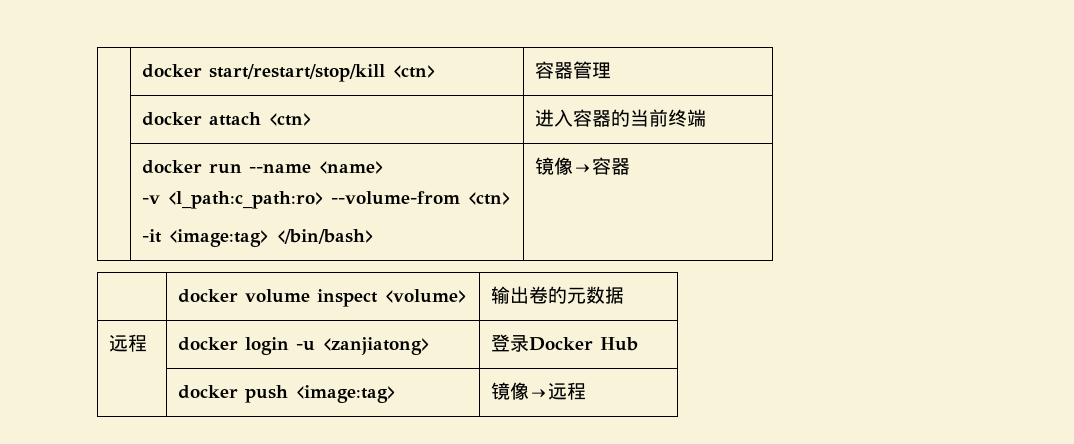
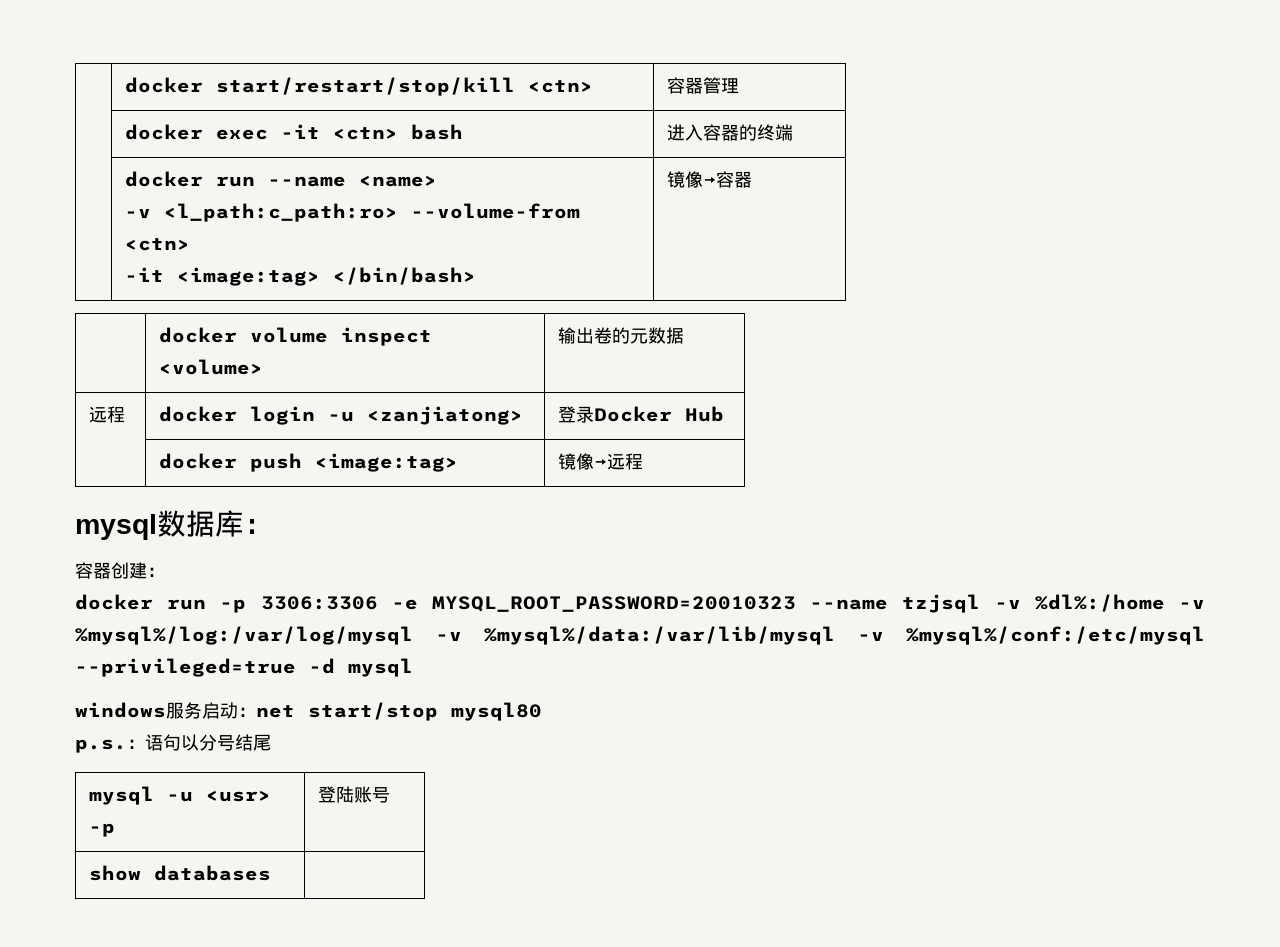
[208,112,312,126] attach <ctn> -> [215,124,463,140] exec -it <ctn> bash
[629,109,668,127] 当前 -> (757, 132) none
(586, 391) none -> [75,510,273,540] [75,562,165,579] [75,594,1206,613] [75,626,1205,645] [75,658,413,677] [75,702,542,721] [75,734,271,753] [88,786,271,805] [88,823,115,837] [317,786,390,803] [88,865,271,881] // mysql数据库： // 容器创建： // docker run -p 3306:3306 -e MYSQL_ROOT_PASSWORD=20010323 --name tzjsql -v %dl%:/home -v %mysql%/log:/var/log/mysql -v %mysql%/data:/var/lib/mysql -v %mysql%/conf:/etc/mysql --privileged=true -d mysql // windows服务启动：net start/stop mysql80 // p.s.：语句以分号结尾 // mysql -u <usr> -p | 登陆账号 // show databases |

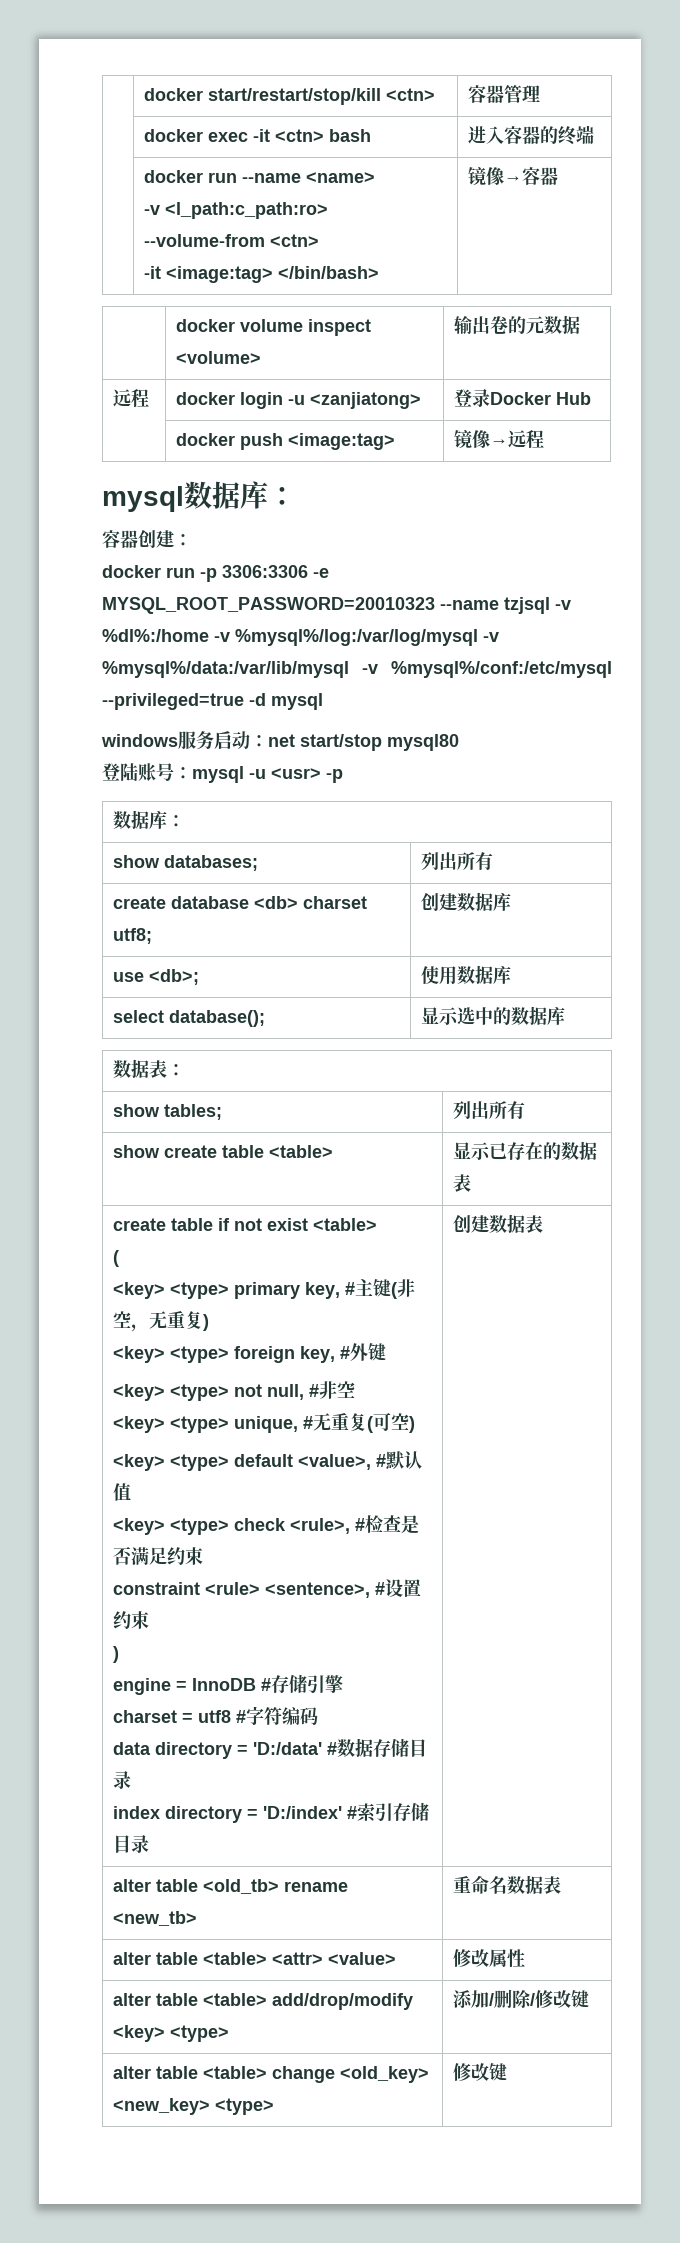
[75,734,271,753] p.s.：语句以分号结尾 // -> [102,763,192,781] 登陆账号：
[317,786,390,803] [88,865,271,881] | 登陆账号 // show databases | -> [113,810,186,829] [113,855,259,871] [421,852,494,871] [113,896,368,909] [113,928,153,944] [421,892,512,911] [113,969,200,985] [421,965,512,985] [113,1010,266,1027] [421,1006,566,1025] [113,1059,186,1078] [113,1104,223,1120] [453,1101,526,1120] [113,1145,334,1158] [453,1141,598,1160] [453,1174,472,1192] [113,1218,378,1231] [113,1250,120,1267] [113,1279,416,1299] [113,1311,210,1332] [113,1343,387,1363] [113,1381,356,1401] [113,1412,416,1433] [113,1451,423,1471] [113,1483,132,1501] [113,1515,420,1535] [113,1546,204,1565] [113,1579,422,1598] [113,1611,150,1629] [113,1646,120,1663] [113,1674,344,1695] [113,1706,319,1725] [113,1738,428,1759] [113,1771,132,1789] [113,1802,430,1823] [113,1835,150,1853] [453,1214,544,1233] [113,1879,349,1894] [113,1911,198,1926] [453,1875,562,1894] [113,1952,397,1965] [453,1949,526,1968] [113,1993,414,2010] [113,2025,230,2042] [453,1989,590,2009] [113,2066,430,2083] [113,2098,275,2115] [453,2063,508,2081] // 数据库： // show databases; | 列出所有 // create database <db> charset utf8; | 创建数据库 // use <db>; | 使用数据库 // select database(); | 显示选中的数据库 // 数据表： // show tables; | 列出所有 // show create table <table> | 显示已存在的数据表 // create table if not exist <table> // ( // <key> <type> primary key, #主键(非空，无重复) // <key> <type> foreign key, #外键 // <key> <type> not null, #非空 // <key> <type> unique, #无重复(可空) // <key> <type> default <value>, #默认值 // <key> <type> check <rule>, #检查是否满足约束 // constraint <rule> <sentence>, #设置约束 // ) // engine = InnoDB #存储引擎 // charset = utf8 #字符编码 // data directory = 'D:/data' #数据存储目录 // index directory = 'D:/index' #索引存储目录 | 创建数据表 // alter table <old_tb> rename <new_tb> | 重命名数据表 // alter table <table> <attr> <value> | 修改属性 // alter table <table> add/drop/modify <key> <type> | 添加/删除/修改键 // alter table <table> change <old_key> <new_key> <type> | 修改键

